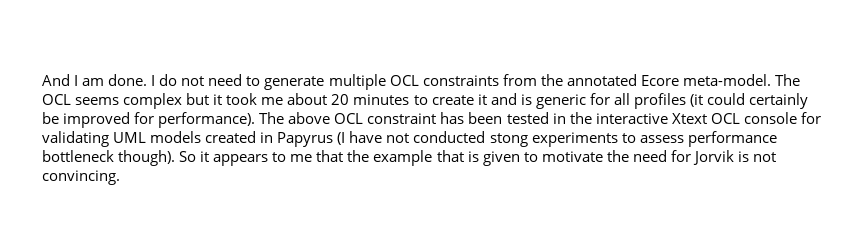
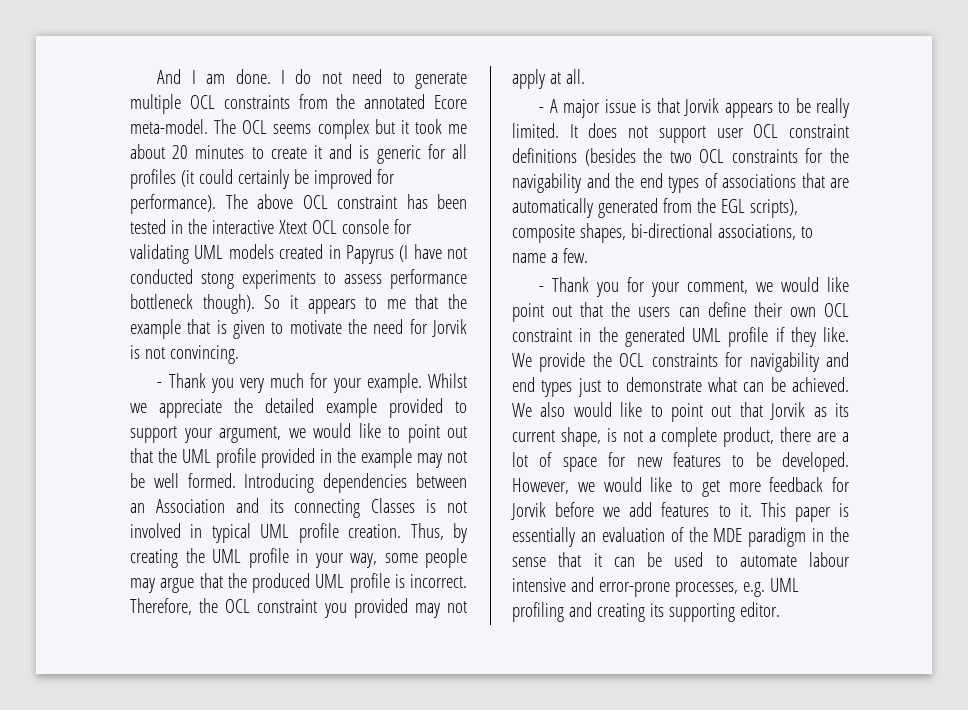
(120, 177) none -> [157,373,467,393] [130,398,467,418] [130,423,467,443] [130,448,467,468] [130,473,467,493] [130,498,467,518] [130,523,468,543] [130,548,467,568] [130,573,467,593] [130,598,467,618] [512,69,585,89] [539,98,849,118] [512,123,849,143] [512,148,849,166] [512,173,849,193] [512,198,798,218] [512,223,813,243] [512,248,588,263] [539,277,849,297] [512,302,849,322] [512,327,849,347] [512,352,849,372] [512,377,849,397] [512,402,849,422] [512,427,849,447] [512,452,849,472] [512,477,850,497] [511,502,849,522] [512,527,849,547] [512,552,850,567] [512,577,799,597] [512,602,780,622] // - Thank you very much for your example. Whilst we appreciate the detailed example provided to support your argument, we would like to point out that the UML profile provided in the example may not be well formed. Introducing dependencies between an Association and its connecting Classes is not involved in typical UML profile creation. Thus, by creating the UML profile in your way, some people may argue that the produced UML profile is incorrect. Therefore, the OCL constraint you provided may not apply at all. // - A major issue is that Jorvik appears to be really limited. It does not support user OCL constraint definitions (besides the two OCL constraints for the navigability and the end types of associations that are automatically generated from the EGL scripts), composite shapes, bi-directional associations, to name a few. // - Thank you for your comment, we would like point out that the users can define their own OCL constraint in the generated UML profile if they like. We provide the OCL constraints for navigability and end types just to demonstrate what can be achieved. We also would like to point out that Jorvik as its current shape, is not a complete product, there are a lot of space for new features to be developed. However, we would like to get more feedback for Jorvik before we add features to it. This paper is essentially an evaluation of the MDE paradigm in the sense that it can be used to automate labour intensive and error-prone processes, e.g. UML profiling and creating its supporting editor.

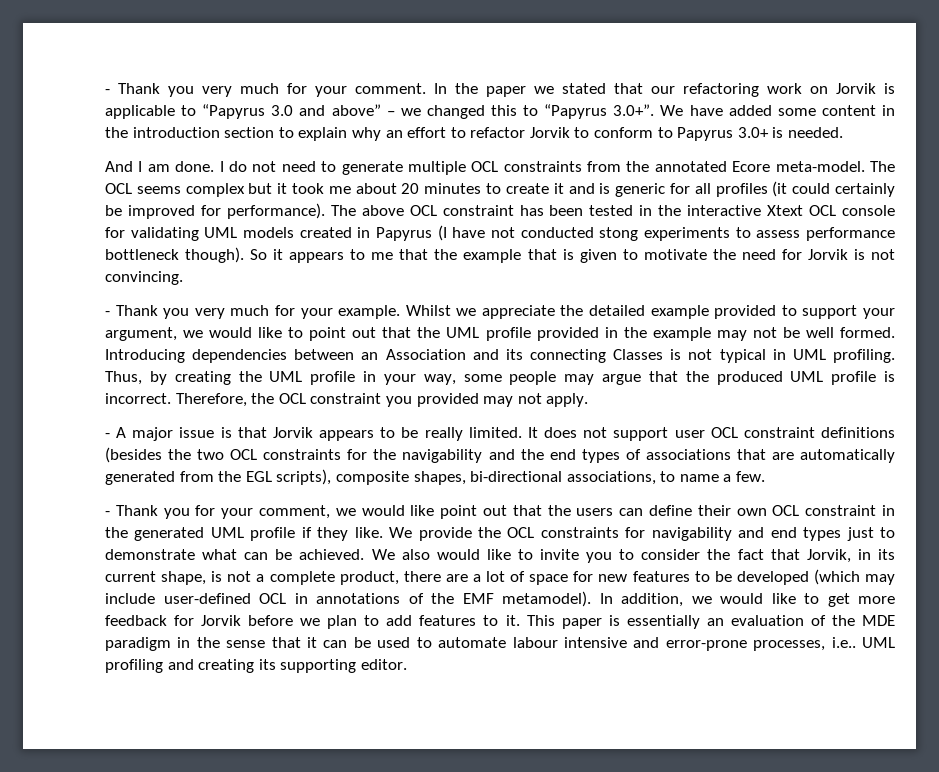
(157, 76) none -> [105,83,895,97] [105,104,895,119] [105,127,844,141] - Thank you very much for your comment. In the paper we stated that our refactoring work on Jorvik is applicable to “Papyrus 3.0 and above” – we changed this to “Papyrus 3.0+”. We have added some content in the introduction section to explain why an effort to refactor Jorvik to conform to Papyrus 3.0+ is needed. //
[130,523,402,543] involved in typical UML profile creation. -> [719,349,895,363] typical in UML profiling.
[512,69,585,89] apply at all. -> [546,393,589,407] apply.
[671,402,827,422] point out that Jorvik as -> [540,549,871,563] invite you to consider the fact that Jorvik, in
[782,452,849,472] [512,478,569,494] developed. However, -> [736,569,896,585] [105,591,683,607] developed (which may include user-defined OCL in annotations of the EMF metamodel). In addition,
(621, 512) none -> [327,615,380,629] plan to
[742,582,765,597] e.g. -> [831,637,856,648] i.e..

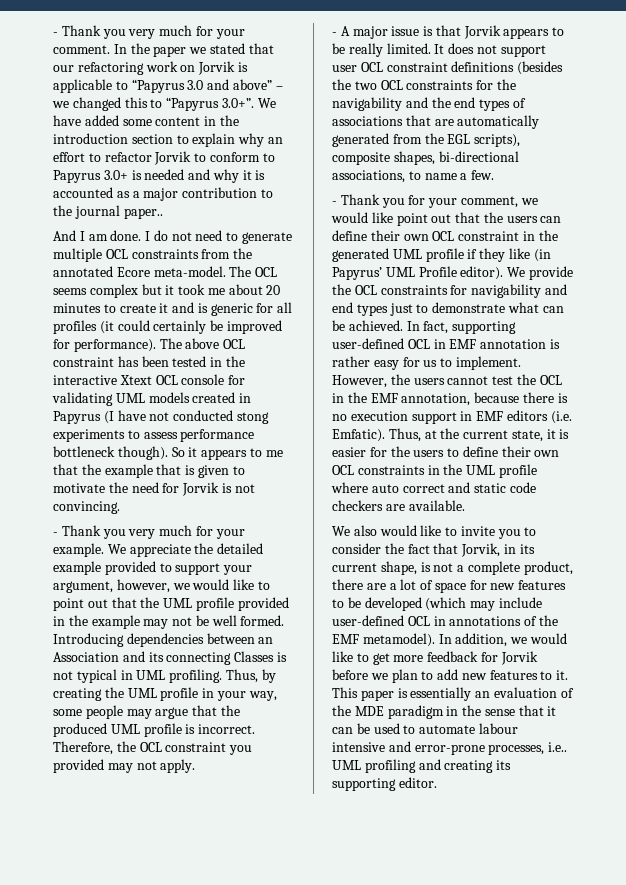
[788,127,844,138] needed. -> [144,169,266,183] [53,187,273,201] [53,205,163,219] needed and why it is accounted as a major contribution to the journal paper..
[405,305,477,316] Whilst we -> [107,544,126,554] We
(177, 334) none -> [116,579,170,593] however,
[354,527,383,538] like. -> [508,248,551,262] [332,266,504,280] like (in Papyrus’ UML Profile editor).
(365, 554) none -> [406,321,517,334] [332,338,560,349] [332,356,521,370] [332,374,562,388] [332,392,568,406] [332,410,572,424] [332,428,570,442] [332,446,560,457] [332,464,537,478] [331,482,536,493] [332,500,465,511] In fact, supporting user-defined OCL in EMF annotation is rather easy for us to implement. However, the users cannot test the OCL in the EMF annotation, because there is no execution support in EMF editors (i.e. Emfatic). Thus, at the current state, it is easier for the users to define their own OCL constraints in the UML profile where auto correct and static code checkers are available. //
(413, 620) none -> [461,673,487,680] new

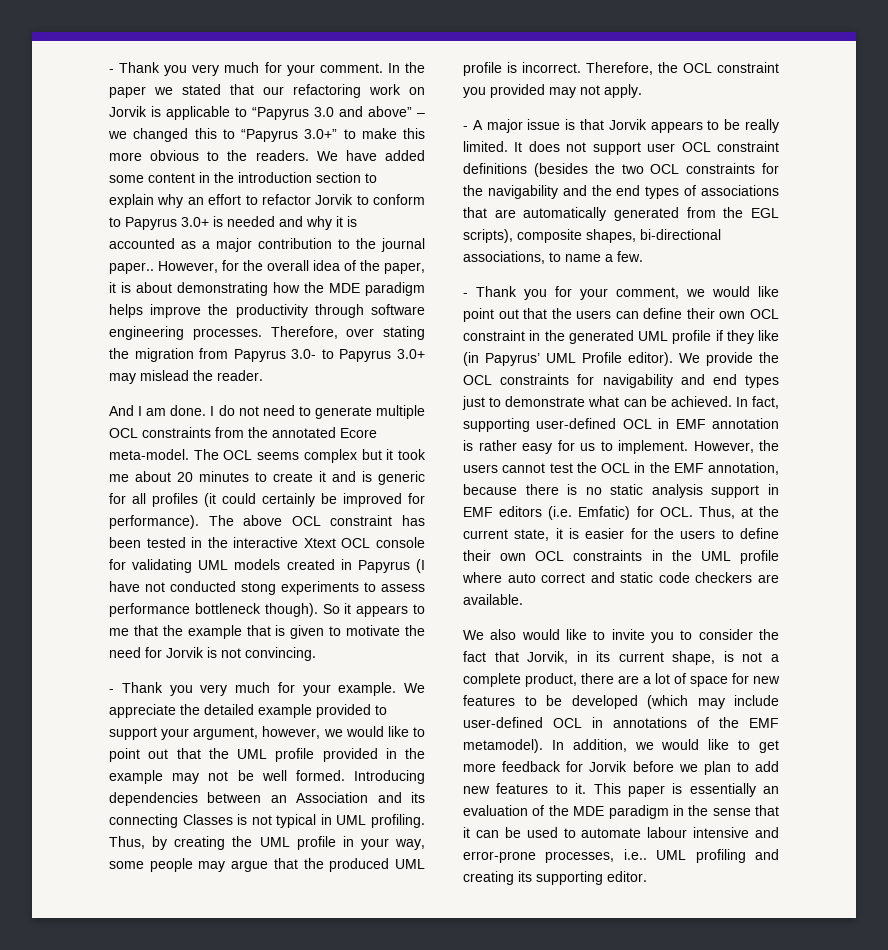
[221,98,254,108] 3.0+”. -> [304,128,425,139] [109,150,309,161] 3.0+” to make this more obvious to the readers.
(163, 213) none -> [158,260,425,274] [109,282,425,296] [109,304,425,318] [109,326,425,340] [109,348,425,362] [109,370,263,384] However, for the overall idea of the paper, it is about demonstrating how the MDE paradigm helps improve the productivity through software engineering processes. Therefore, over stating the migration from Papyrus 3.0- to Papyrus 3.0+ may mislead the reader.
[350,411,408,421] execution -> [610,484,703,498] static analysis
[332,429,385,442] Emfatic). -> [578,506,693,520] Emfatic) for OCL.

